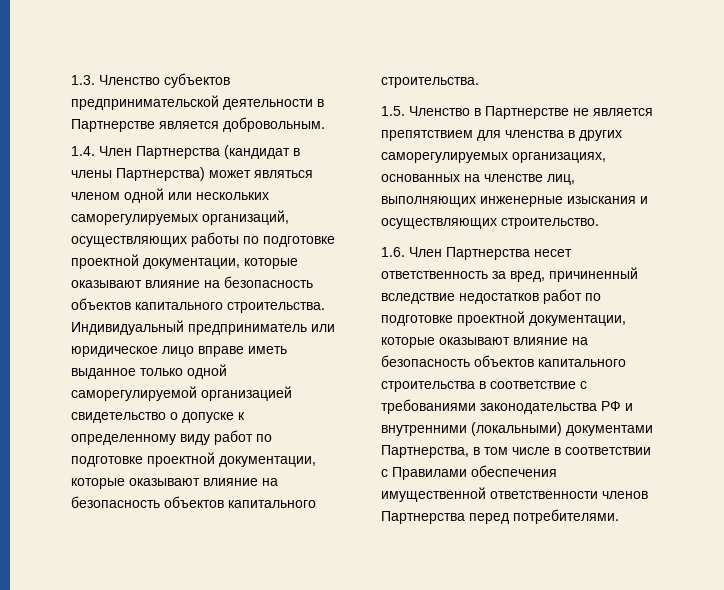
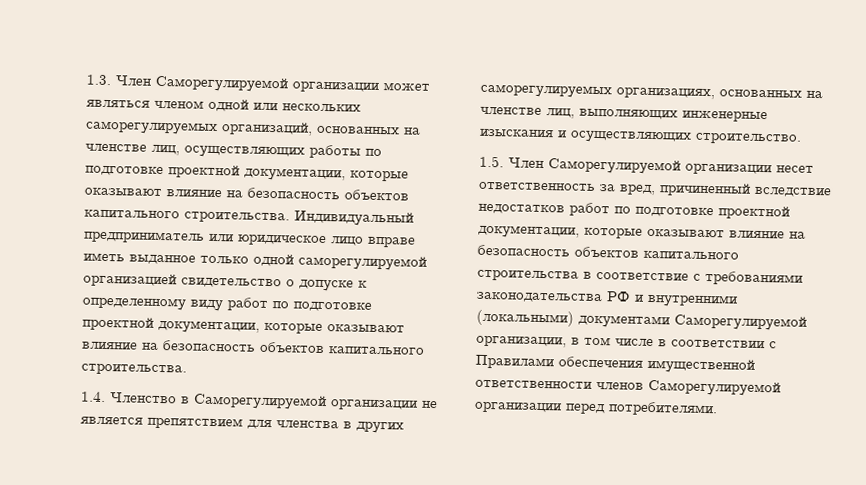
[99,73,230,88] [71,95,324,110] [71,117,325,132] [71,145,300,159] [71,167,205,181] Членство субъектов предпринимательской деятельности в Партнерстве является добровольным. // 1.4. Член Партнерства (кандидат в члены Партнерства) -> [115,75,379,93] Член Саморегулируемой организации
(289, 217) none -> [316,125,421,135] [85,143,180,156] основанных на членстве лиц,
[381,106,405,116] 1.5. -> [81,391,106,403] 1.4.
[485,106,569,119] Партнерстве -> [193,393,418,411] Саморегулируемой организации
[381,247,530,260] 1.6. Член Партнерства -> [479,155,772,176] 1.5. Член Саморегулируемой организации
[381,445,469,458] Партнерства, -> [674,314,807,331] [476,335,567,348] Саморегулируемой организации,
[381,511,465,524] Партнерства -> [648,379,781,397] [474,401,562,414] Саморегулируемой организации

